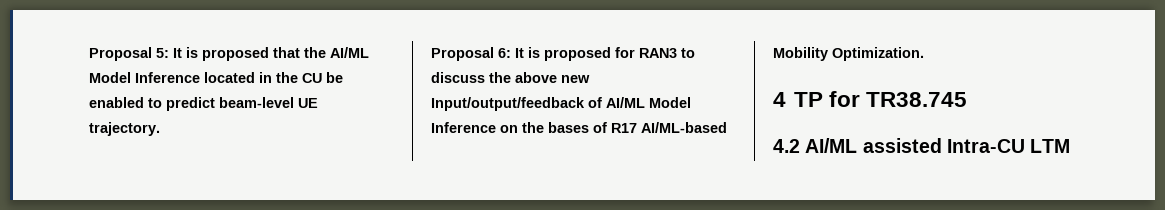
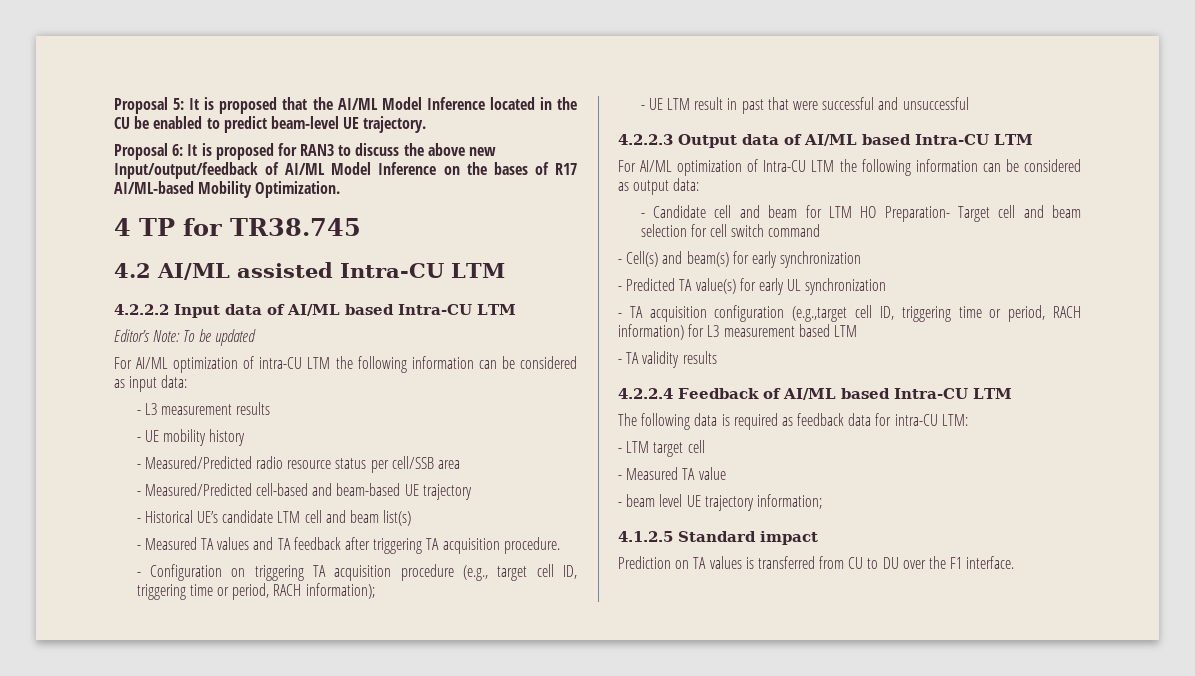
(1071, 146) none -> [114,304,516,318] [114,329,256,346] [114,356,577,373] [114,375,188,392] [136,402,271,415] [136,429,246,446] [136,456,460,473] [136,483,472,500] [136,510,412,526] [136,537,560,554] [136,564,577,581] [136,583,375,600] [640,97,969,114] [618,134,1033,148] [618,159,1081,176] [618,178,700,195] [640,205,1081,222] [640,224,821,237] [618,251,862,268] [618,278,887,295] [618,305,1081,322] [618,324,857,340] [618,351,717,368] [618,388,1012,400] [618,413,968,430] [618,440,705,457] [618,467,726,480] [618,494,822,511] [618,531,818,545] [618,556,1015,569] // 4.2.2.2 Input data of AI/ML based Intra-CU LTM // Editor’s Note: To be updated // For AI/ML optimization of intra-CU LTM the following information can be considered as input data: // - L3 measurement results // - UE mobility history // - Measured/Predicted radio resource status per cell/SSB area // - Measured/Predicted cell-based and beam-based UE trajectory // - Historical UE’s candidate LTM cell and beam list(s) // - Measured TA values and TA feedback after triggering TA acquisition procedure. // - Configuration on triggering TA acquisition procedure (e.g., target cell ID, triggering time or period, RACH information); // - UE LTM result in past that were successful and unsuccessful // 4.2.2.3 Output data of AI/ML based Intra-CU LTM // For AI/ML optimization of Intra-CU LTM the following information can be considered as output data: // - Candidate cell and beam for LTM HO Preparation- Target cell and beam selection for cell switch command // - Cell(s) and beam(s) for early synchronization // - Predicted TA value(s) for early UL synchronization // - TA acquisition configuration (e.g.,target cell ID, triggering time or period, RACH information) for L3 measurement based LTM // - TA validity results // 4.2.2.4 Feedback of AI/ML based Intra-CU LTM // The following data is required as feedback data for intra-CU LTM: // - LTM target cell // - Measured TA value // - beam level UE trajectory information; // 4.1.2.5 Standard impact // Prediction on TA values is transferred from CU to DU over the F1 interface.

